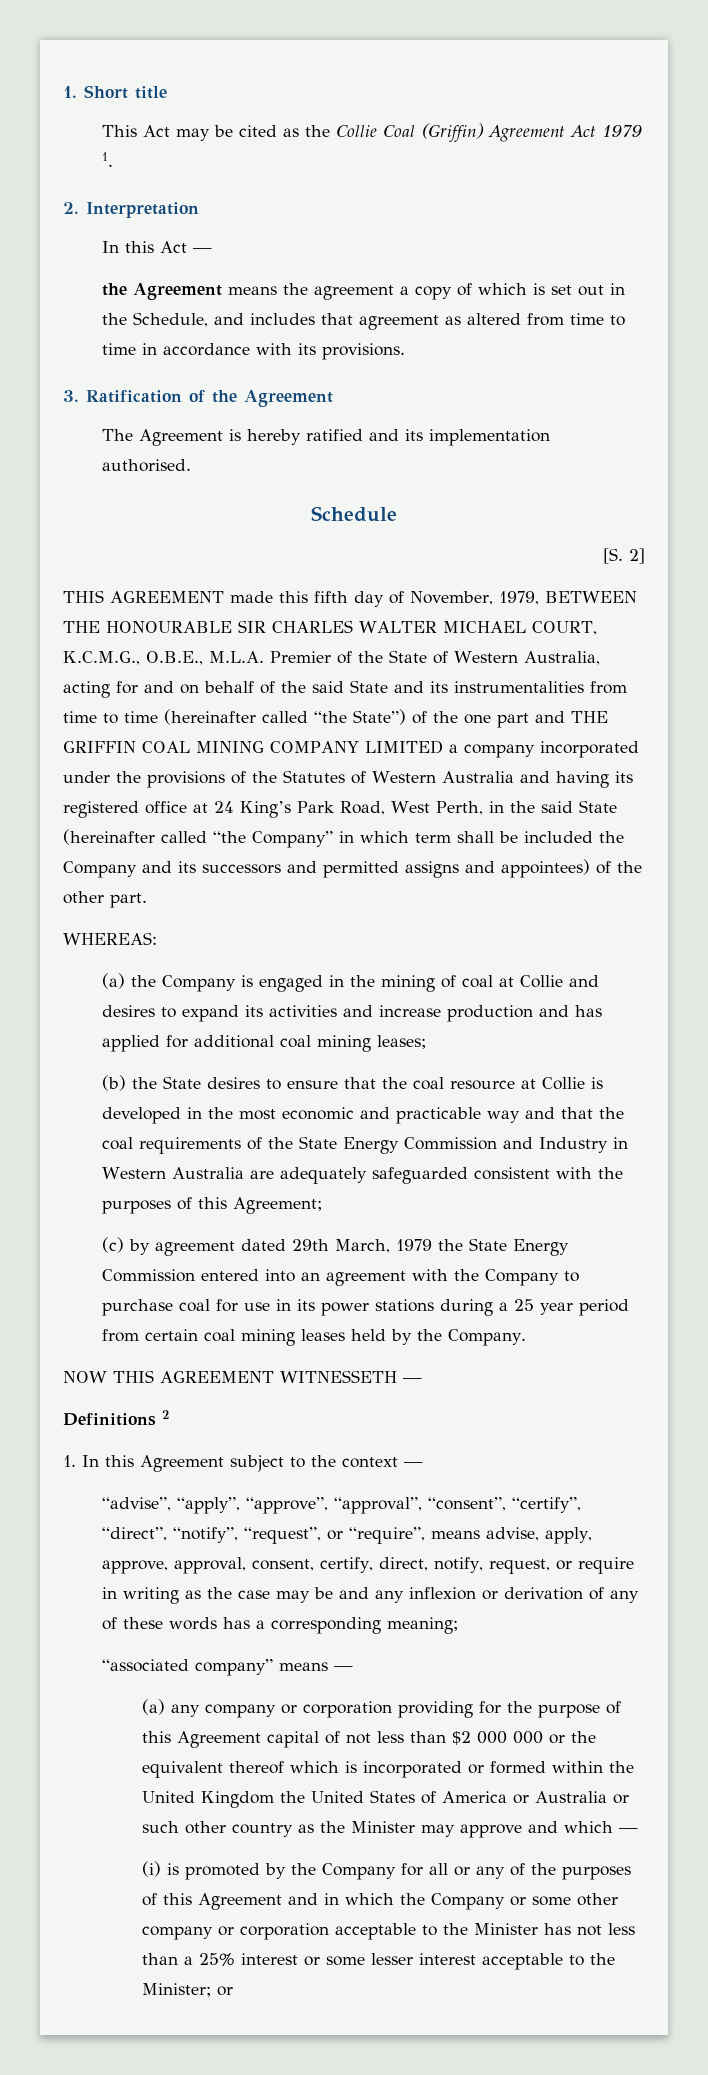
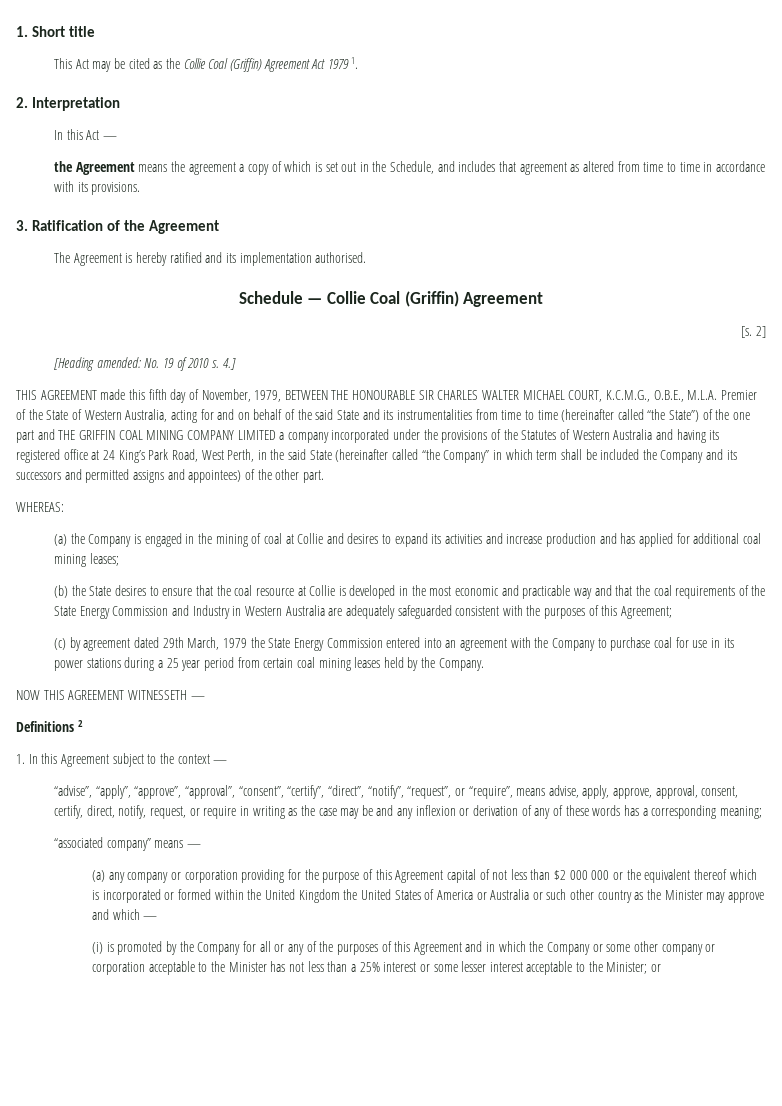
[603,548,645,564] // [S. 2] -> [307,291,544,307] [741,326,766,338] [54,357,236,371] — Collie Coal (Griffin) Agreement // [s. 2] // [Heading amended: No. 19 of 2010 s. 4.]

